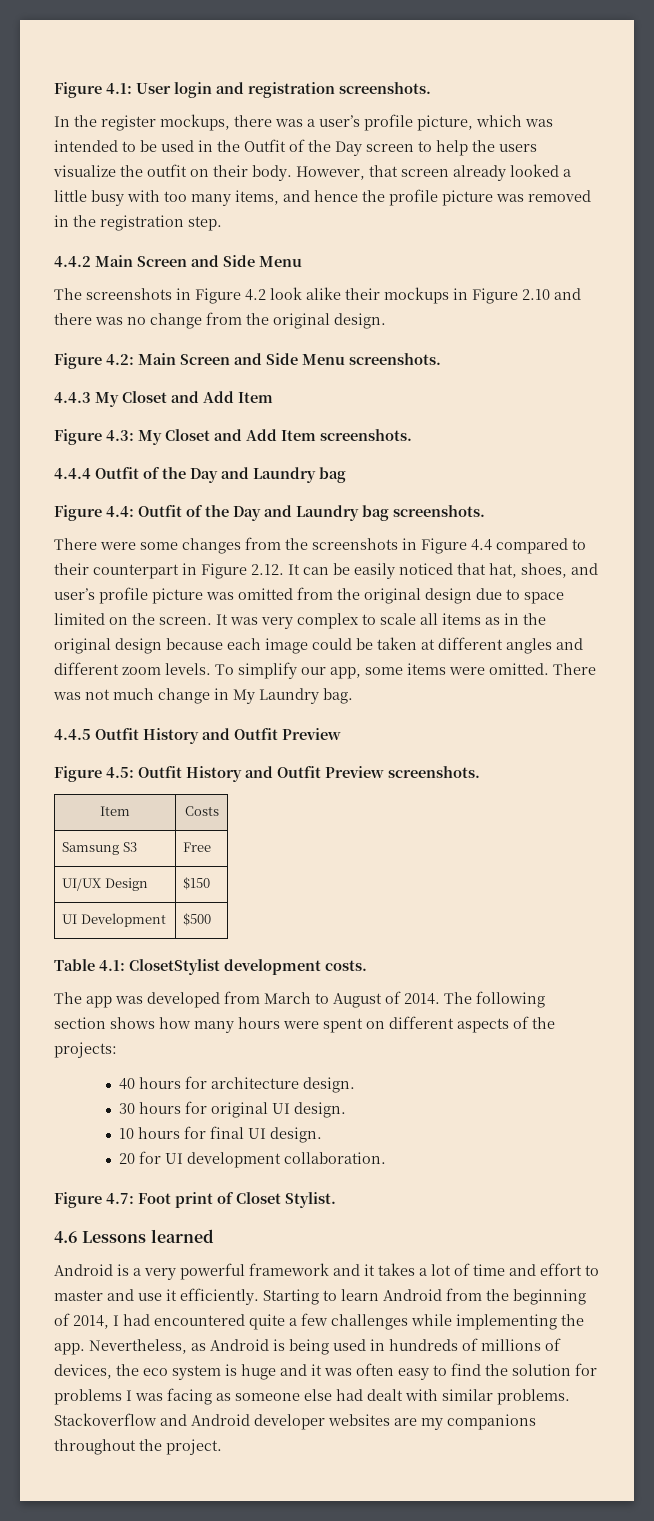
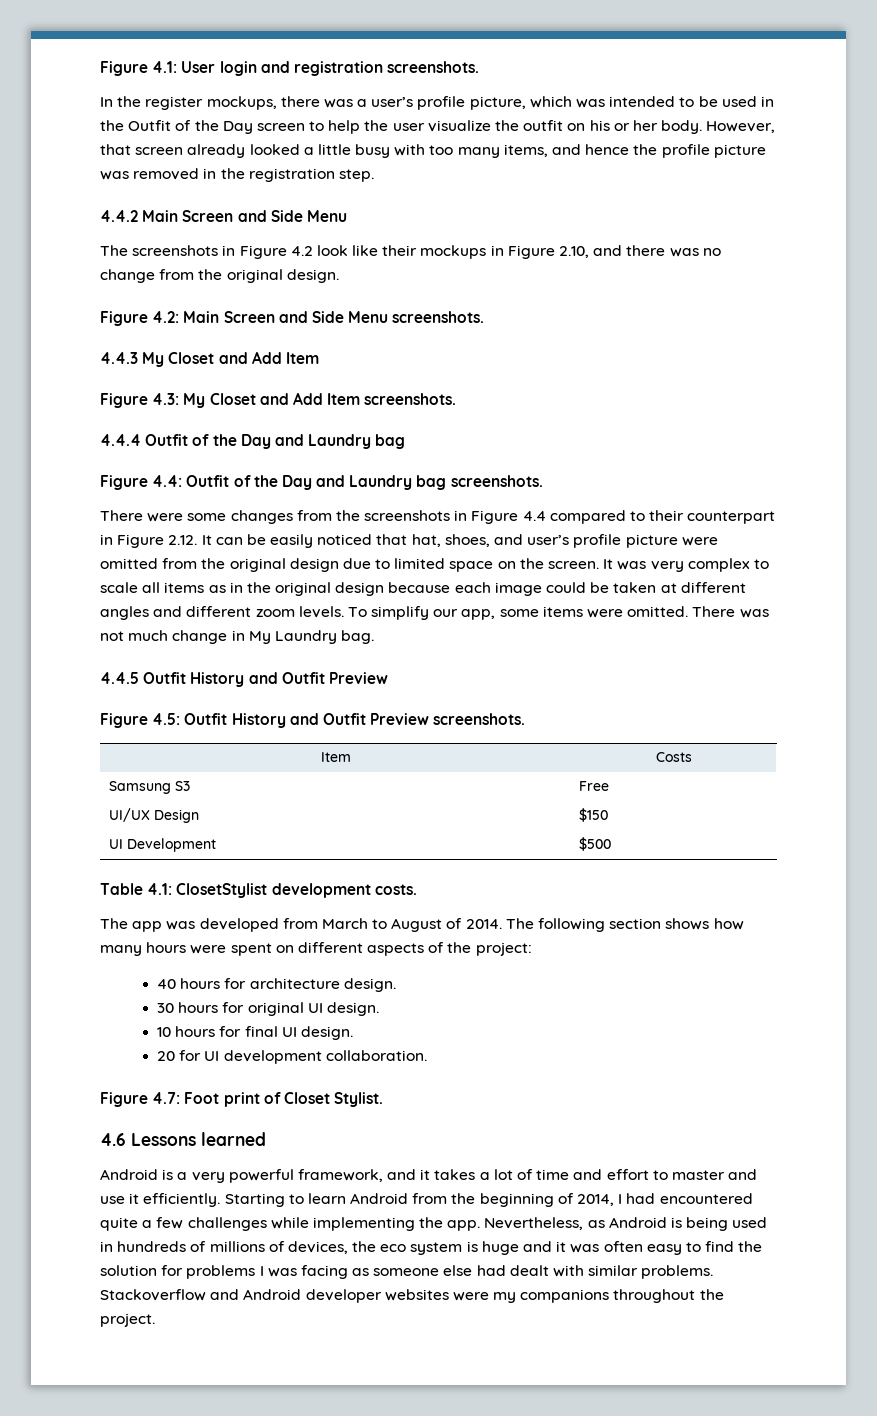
[499,144,537,152] users -> [392,123,425,131] user
[213,165,248,177] their -> [589,120,658,131] his or her
[306,287,341,300] alike -> [352,245,379,256] like
[522,289,550,300] 2.10 -> [559,246,590,258] 2.10,
[206,592,234,600] was -> [681,537,718,546] were
[524,592,564,604] [54,613,105,625] space limited -> [394,558,494,572] limited space
[54,1042,117,1058] projects: -> [475,942,532,956] project:
[249,1263,329,1276] framework -> [297,1169,383,1182] framework,
[394,1418,417,1426] are -> [452,1292,489,1301] were

